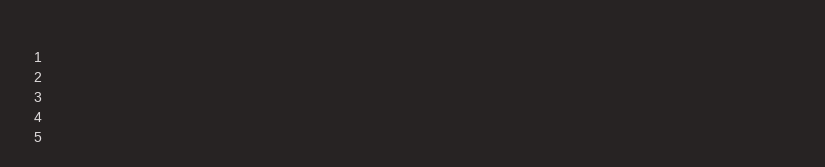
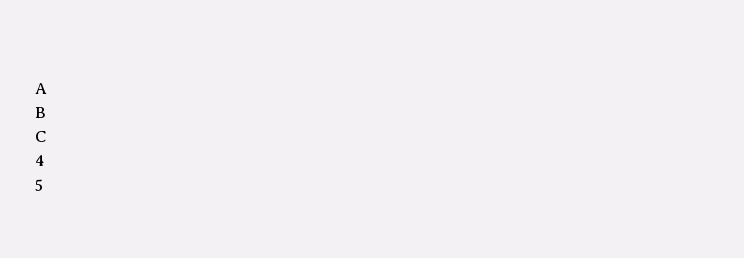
[34,52,42,62] [34,72,42,82] [34,92,42,102] 1 // 2 // 3 -> [35,83,47,94] [35,107,46,118] [35,131,46,142] A // B // C

